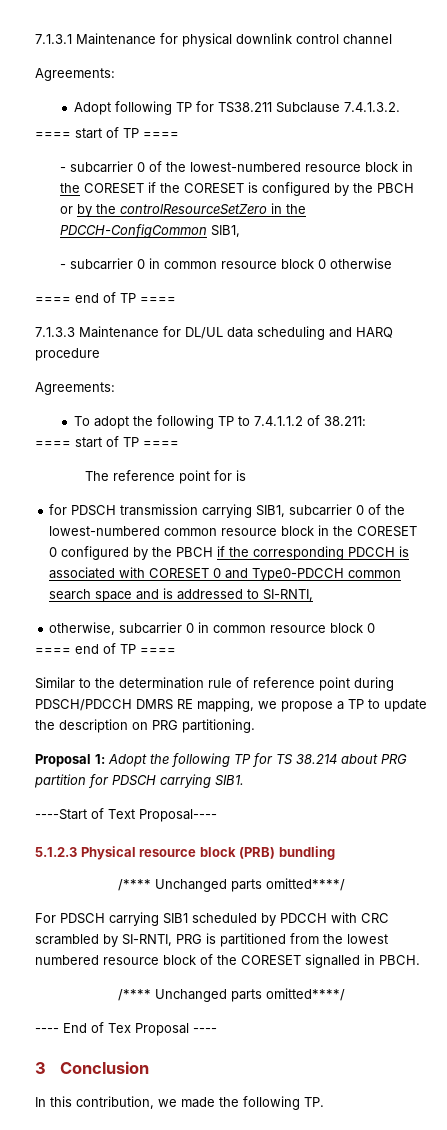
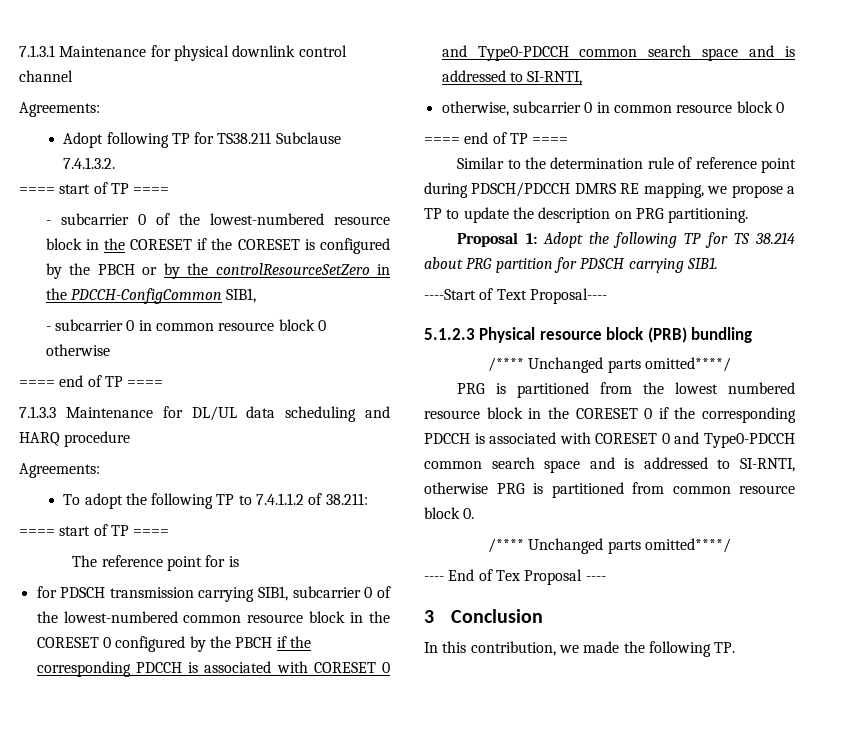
[35,912,389,926] [35,934,172,947] For PDSCH carrying SIB1 scheduled by PDCCH with CRC scrambled by SI-RNTI, -> (731, 364) none
[200,954,420,968] of the CORESET signalled in PBCH. -> [528,407,796,423] [424,432,795,448] [424,457,795,473] [424,482,795,498] [424,507,475,519] in the CORESET 0 if the corresponding PDCCH is associated with CORESET 0 and Type0-PDCCH common search space and is addressed to SI-RNTI, otherwise PRG is partitioned from common resource block 0.

